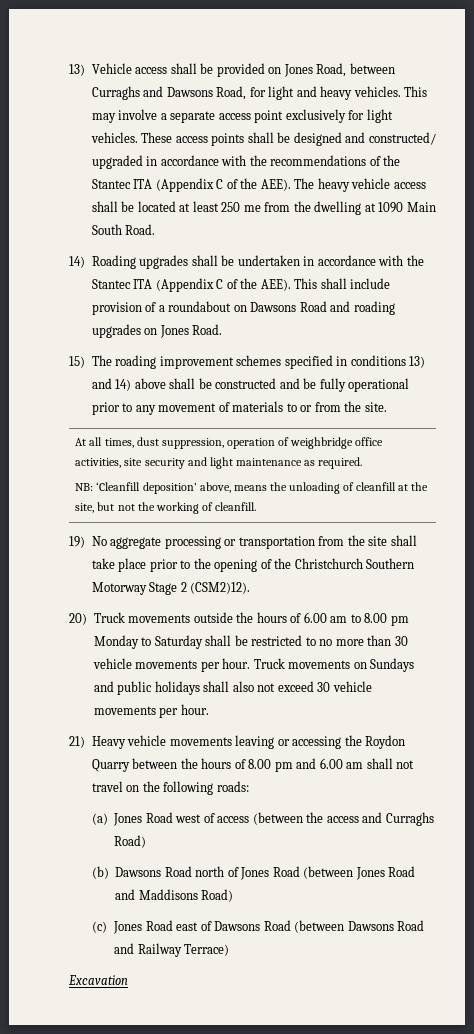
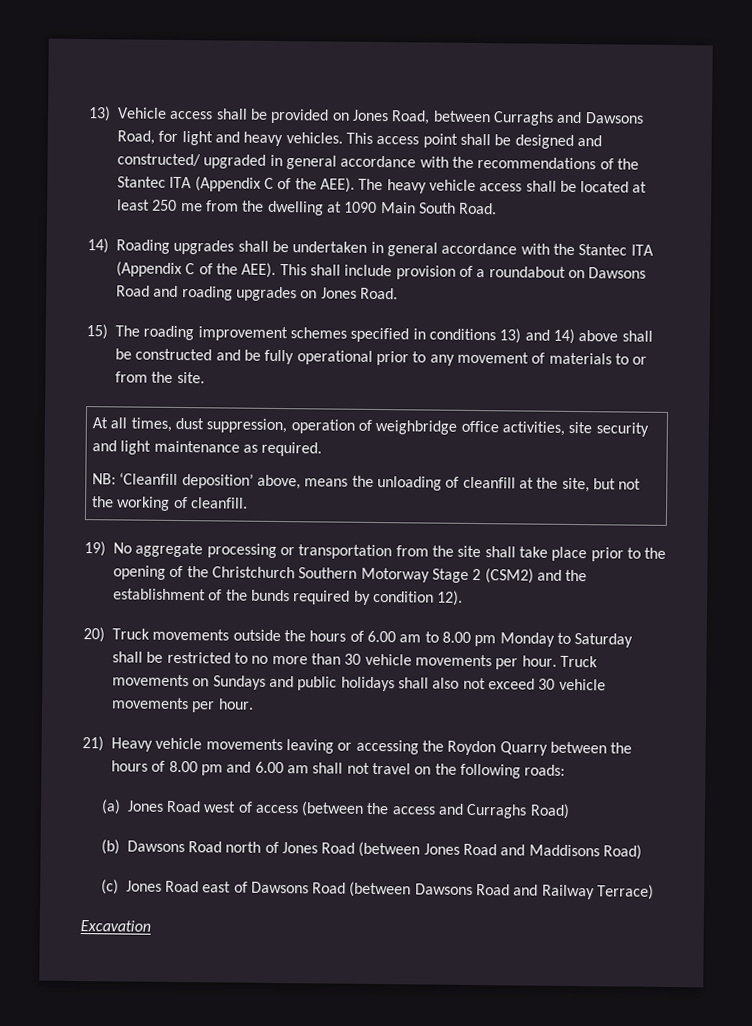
[91,109,393,123] [90,132,245,146] may involve a separate access point exclusively for light vehicles. These access points -> [376,133,458,148] access point
(158, 161) none -> [285,155,337,170] general
(315, 261) none -> [386,242,438,257] general
[190,582,251,594] (CSM2)12). -> [484,568,588,584] [113,588,464,606] (CSM2) and the establishment of the bunds required by condition 12).

